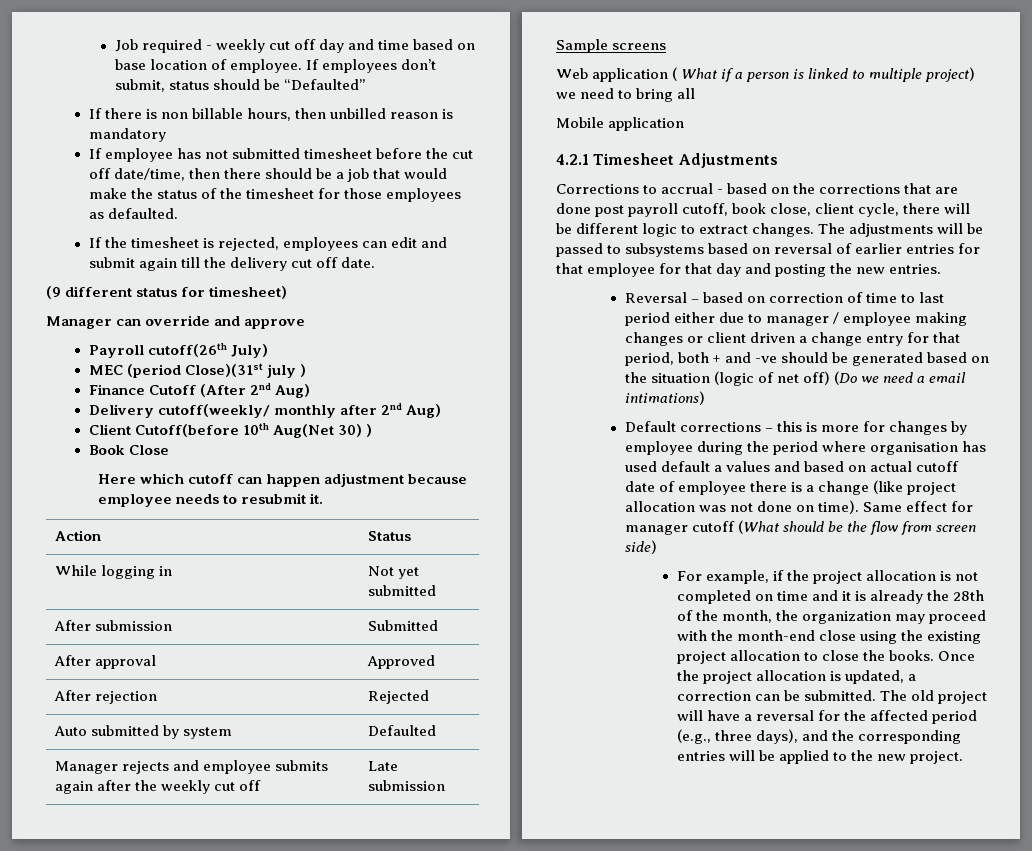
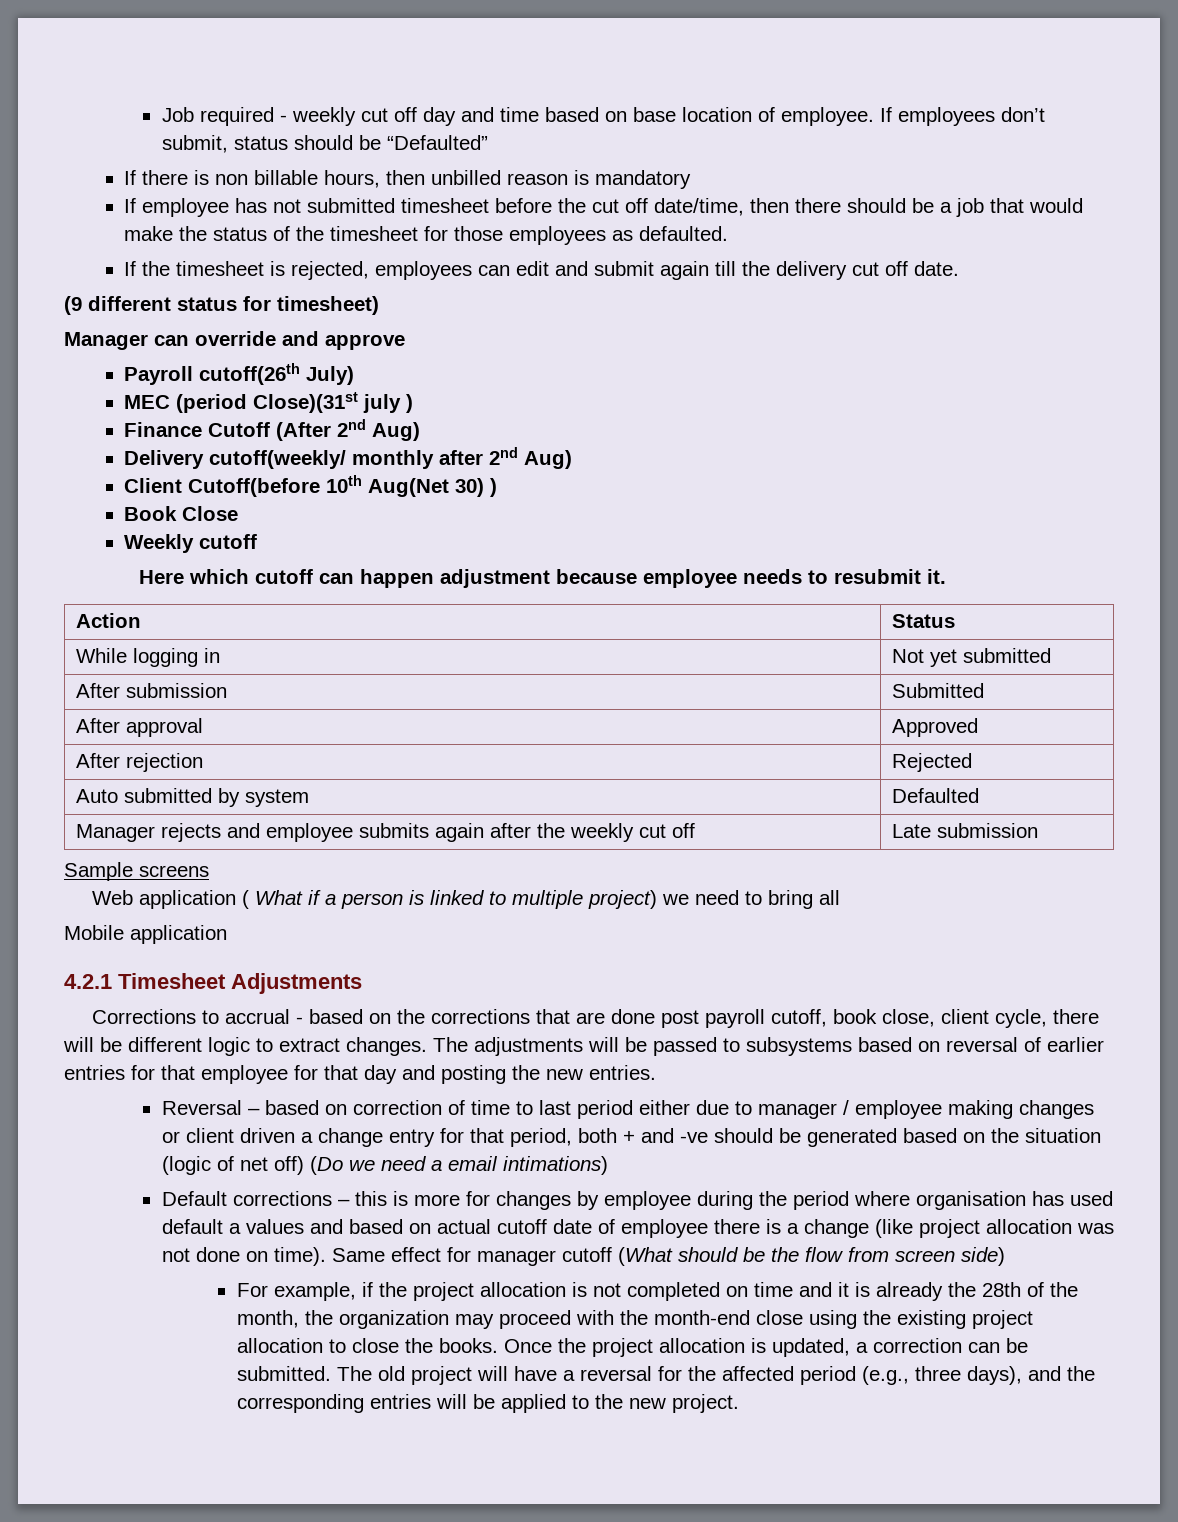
(169, 450) none -> [124,534,258,553] // Weekly cutoff

